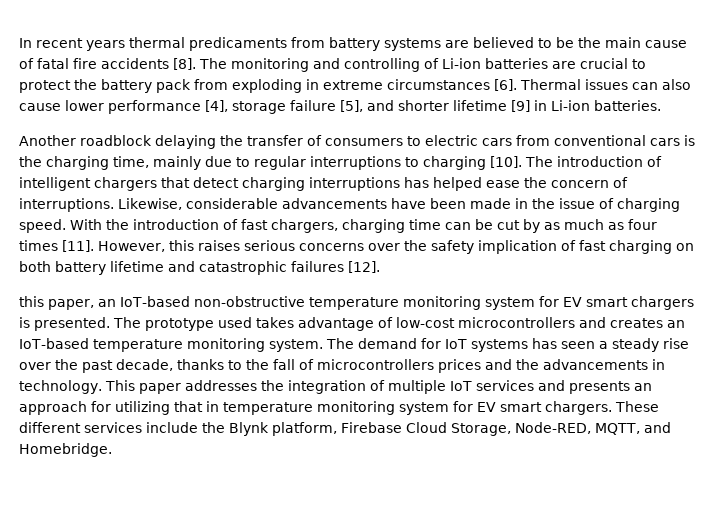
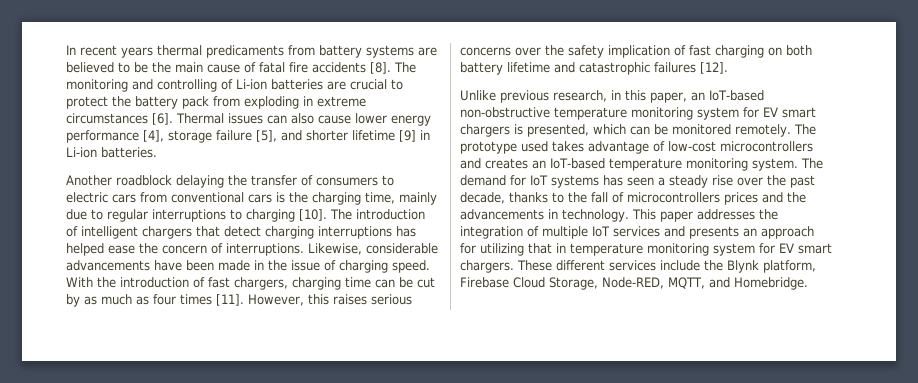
(104, 105) none -> [391,115,431,126] energy
(380, 267) none -> [460,90,621,103] Unlike previous research, in
[34,317,110,331] presented. -> [527,124,791,137] presented, which can be monitored remotely.

